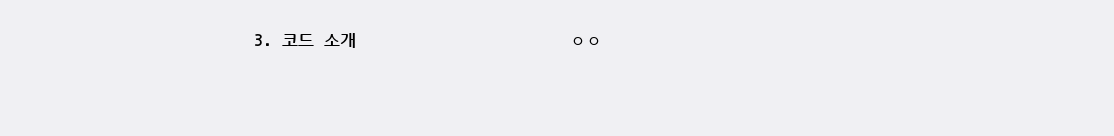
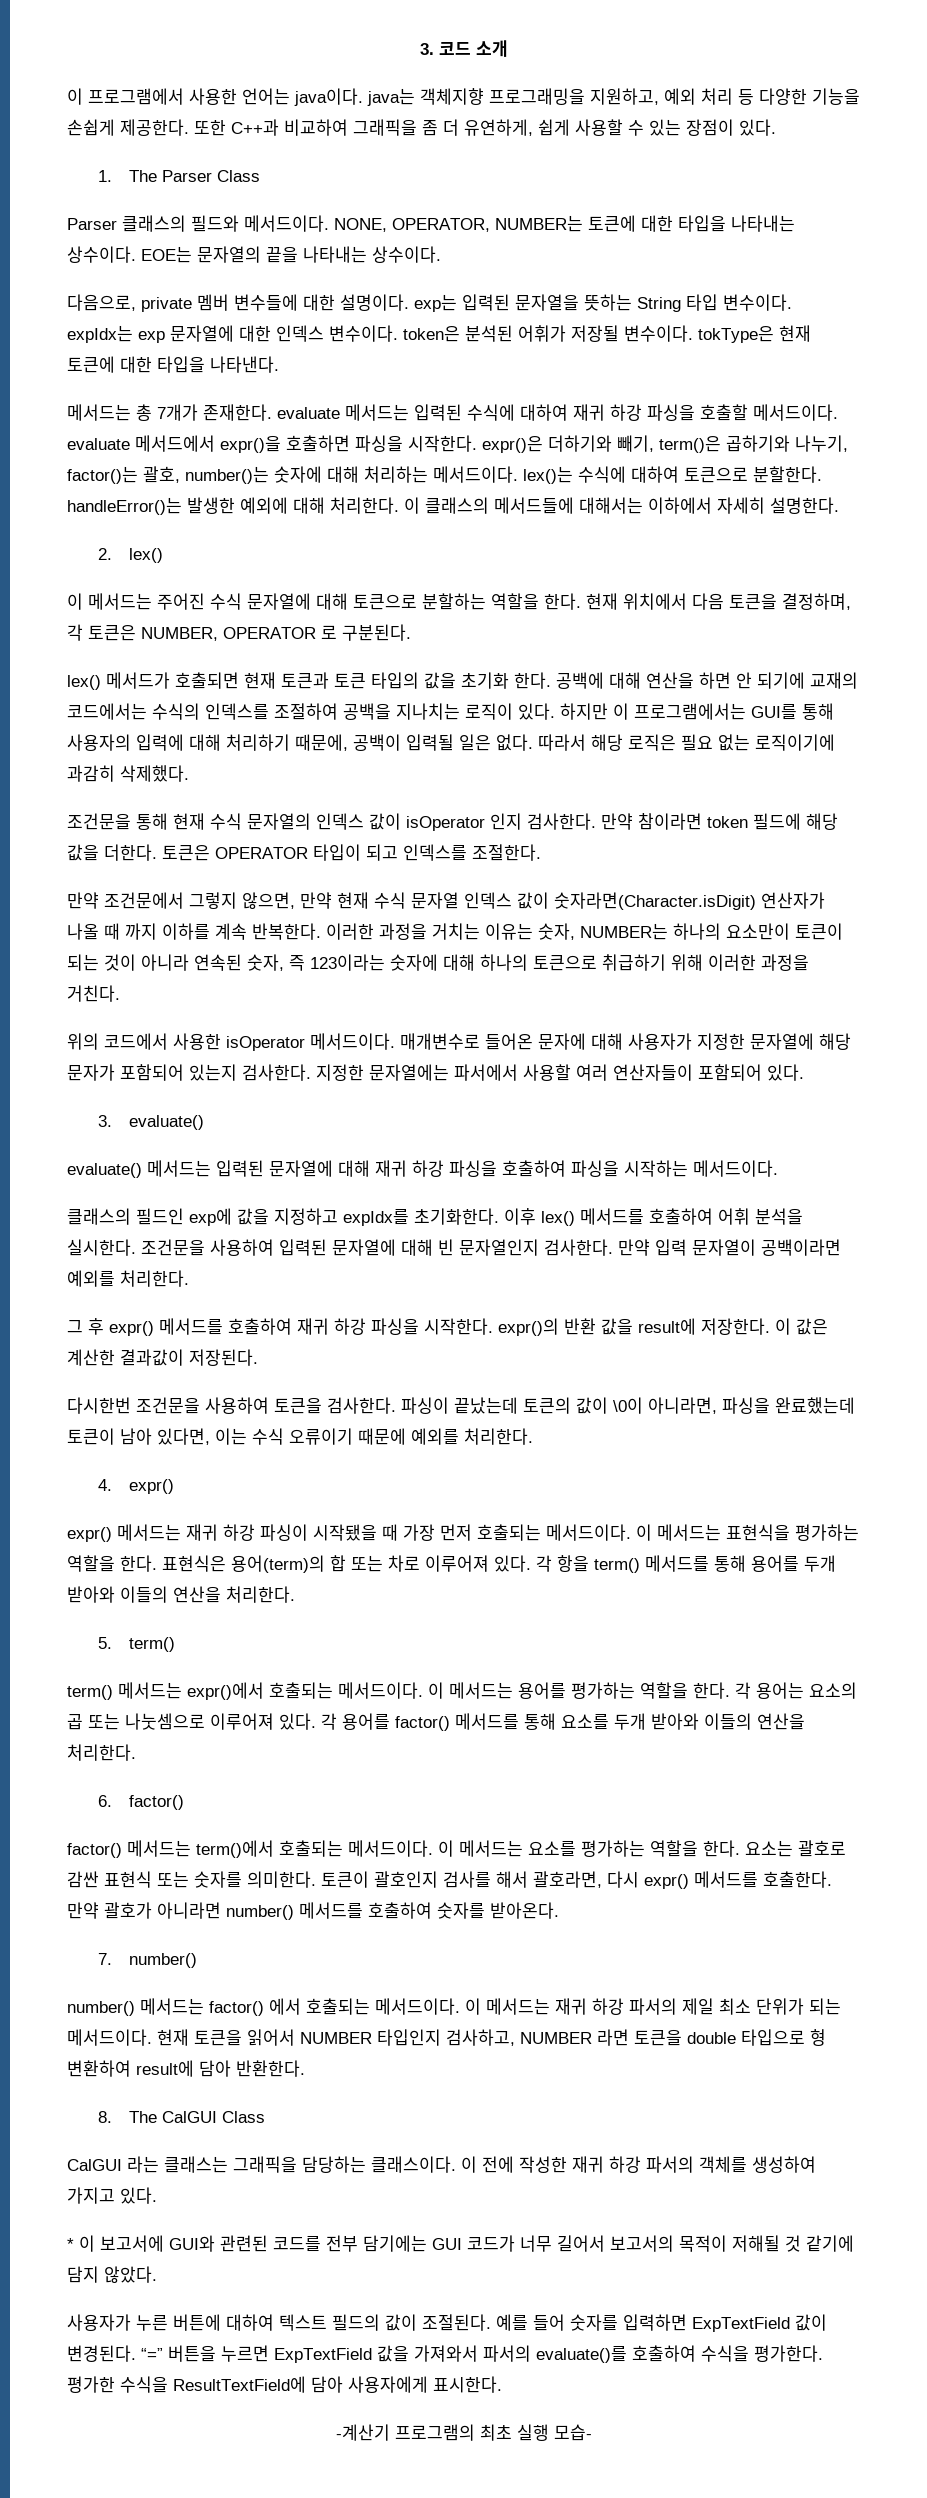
[570,37,602,46] ㅇㅇ -> [67,88,860,106] [67,119,776,136] [97,170,260,182] [67,215,795,232] [67,246,441,263] [67,294,792,312] [67,325,811,343] [67,356,279,373] [67,404,838,421] [67,435,848,453] [67,466,822,484] [67,497,839,515] [97,548,163,563] [67,593,851,610] [67,624,411,641] [67,672,858,690] [67,703,834,720] [67,734,835,751] [67,765,189,782] [67,813,838,831] [67,844,541,861] [67,892,825,910] [67,923,843,940] [67,954,809,971] [67,985,120,1002] [67,1033,851,1051] [67,1064,804,1081] [97,1115,204,1130] [67,1160,778,1178] [67,1208,803,1226] [67,1239,841,1256] [67,1270,189,1287] [67,1318,828,1336] [67,1349,258,1366] [67,1397,855,1414] [67,1428,533,1445] [97,1479,174,1494] [67,1524,859,1542] [67,1555,836,1573] [67,1586,295,1603] [97,1637,175,1652] [67,1682,857,1700] [67,1713,805,1731] [67,1744,136,1761] [97,1795,184,1810] [67,1840,846,1858] [67,1871,832,1889] [67,1902,559,1920] [97,1953,197,1968] [67,1998,841,2016] [67,2029,826,2046] [67,2060,305,2077] [97,2111,265,2123] [67,2156,816,2173] [67,2187,157,2204] [67,2235,854,2252] [67,2266,157,2283] [67,2314,827,2332] [67,2345,823,2363] [67,2376,502,2393] [335,2424,592,2441] 이 프로그램에서 사용한 언어는 java이다. java는 객체지향 프로그래밍을 지원하고, 예외 처리 등 다양한 기능을 손쉽게 제공한다. 또한 C++과 비교하여 그래픽을 좀 더 유연하게, 쉽게 사용할 수 있는 장점이 있다. // 1. The Parser Class // Parser 클래스의 필드와 메서드이다. NONE, OPERATOR, NUMBER는 토큰에 대한 타입을 나타내는 상수이다. EOE는 문자열의 끝을 나타내는 상수이다. // 다음으로, private 멤버 변수들에 대한 설명이다. exp는 입력된 문자열을 뜻하는 String 타입 변수이다. expIdx는 exp 문자열에 대한 인덱스 변수이다. token은 분석된 어휘가 저장될 변수이다. tokType은 현재 토큰에 대한 타입을 나타낸다. // 메서드는 총 7개가 존재한다. evaluate 메서드는 입력된 수식에 대하여 재귀 하강 파싱을 호출할 메서드이다. evaluate 메서드에서 expr()을 호출하면 파싱을 시작한다. expr()은 더하기와 빼기, term()은 곱하기와 나누기, factor()는 괄호, number()는 숫자에 대해 처리하는 메서드이다. lex()는 수식에 대하여 토큰으로 분할한다. handleError()는 발생한 예외에 대해 처리한다. 이 클래스의 메서드들에 대해서는 이하에서 자세히 설명한다. // 2. lex() // 이 메서드는 주어진 수식 문자열에 대해 토큰으로 분할하는 역할을 한다. 현재 위치에서 다음 토큰을 결정하며, 각 토큰은 NUMBER, OPERATOR 로 구분된다. // lex() 메서드가 호출되면 현재 토큰과 토큰 타입의 값을 초기화 한다. 공백에 대해 연산을 하면 안 되기에 교재의 코드에서는 수식의 인덱스를 조절하여 공백을 지나치는 로직이 있다. 하지만 이 프로그램에서는 GUI를 통해 사용자의 입력에 대해 처리하기 때문에, 공백이 입력될 일은 없다. 따라서 해당 로직은 필요 없는 로직이기에 과감히 삭제했다. // 조건문을 통해 현재 수식 문자열의 인덱스 값이 isOperator 인지 검사한다. 만약 참이라면 token 필드에 해당 값을 더한다. 토큰은 OPERATOR 타입이 되고 인덱스를 조절한다. // 만약 조건문에서 그렇지 않으면, 만약 현재 수식 문자열 인덱스 값이 숫자라면(Character.isDigit) 연산자가 나올 때 까지 이하를 계속 반복한다. 이러한 과정을 거치는 이유는 숫자, NUMBER는 하나의 요소만이 토큰이 되는 것이 아니라 연속된 숫자, 즉 123이라는 숫자에 대해 하나의 토큰으로 취급하기 위해 이러한 과정을 거친다. // 위의 코드에서 사용한 isOperator 메서드이다. 매개변수로 들어온 문자에 대해 사용자가 지정한 문자열에 해당 문자가 포함되어 있는지 검사한다. 지정한 문자열에는 파서에서 사용할 여러 연산자들이 포함되어 있다. // 3. evaluate() // evaluate() 메서드는 입력된 문자열에 대해 재귀 하강 파싱을 호출하여 파싱을 시작하는 메서드이다. // 클래스의 필드인 exp에 값을 지정하고 expIdx를 초기화한다. 이후 lex() 메서드를 호출하여 어휘 분석을 실시한다. 조건문을 사용하여 입력된 문자열에 대해 빈 문자열인지 검사한다. 만약 입력 문자열이 공백이라면 예외를 처리한다. // 그 후 expr() 메서드를 호출하여 재귀 하강 파싱을 시작한다. expr()의 반환 값을 result에 저장한다. 이 값은 계산한 결과값이 저장된다. // 다시한번 조건문을 사용하여 토큰을 검사한다. 파싱이 끝났는데 토큰의 값이 \0이 아니라면, 파싱을 완료했는데 토큰이 남아 있다면, 이는 수식 오류이기 때문에 예외를 처리한다. // 4. expr() // expr() 메서드는 재귀 하강 파싱이 시작됐을 때 가장 먼저 호출되는 메서드이다. 이 메서드는 표현식을 평가하는 역할을 한다. 표현식은 용어(term)의 합 또는 차로 이루어져 있다. 각 항을 term() 메서드를 통해 용어를 두개 받아와 이들의 연산을 처리한다. // 5. term() // term() 메서드는 expr()에서 호출되는 메서드이다. 이 메서드는 용어를 평가하는 역할을 한다. 각 용어는 요소의 곱 또는 나눗셈으로 이루어져 있다. 각 용어를 factor() 메서드를 통해 요소를 두개 받아와 이들의 연산을 처리한다. // 6. factor() // factor() 메서드는 term()에서 호출되는 메서드이다. 이 메서드는 요소를 평가하는 역할을 한다. 요소는 괄호로 감싼 표현식 또는 숫자를 의미한다. 토큰이 괄호인지 검사를 해서 괄호라면, 다시 expr() 메서드를 호출한다. 만약 괄호가 아니라면 number() 메서드를 호출하여 숫자를 받아온다. // 7. number() // number() 메서드는 factor() 에서 호출되는 메서드이다. 이 메서드는 재귀 하강 파서의 제일 최소 단위가 되는 메서드이다. 현재 토큰을 읽어서 NUMBER 타입인지 검사하고, NUMBER 라면 토큰을 double 타입으로 형 변환하여 result에 담아 반환한다. // 8. The CalGUI Class // CalGUI 라는 클래스는 그래픽을 담당하는 클래스이다. 이 전에 작성한 재귀 하강 파서의 객체를 생성하여 가지고 있다. // * 이 보고서에 GUI와 관련된 코드를 전부 담기에는 GUI 코드가 너무 길어서 보고서의 목적이 저해될 것 같기에 담지 않았다. // 사용자가 누른 버튼에 대하여 텍스트 필드의 값이 조절된다. 예를 들어 숫자를 입력하면 ExpTextField 값이 변경된다. “=” 버튼을 누르면 ExpTextField 값을 가져와서 파서의 evaluate()를 호출하여 수식을 평가한다. 평가한 수식을 ResultTextField에 담아 사용자에게 표시한다. // -계산기 프로그램의 최초 실행 모습-

